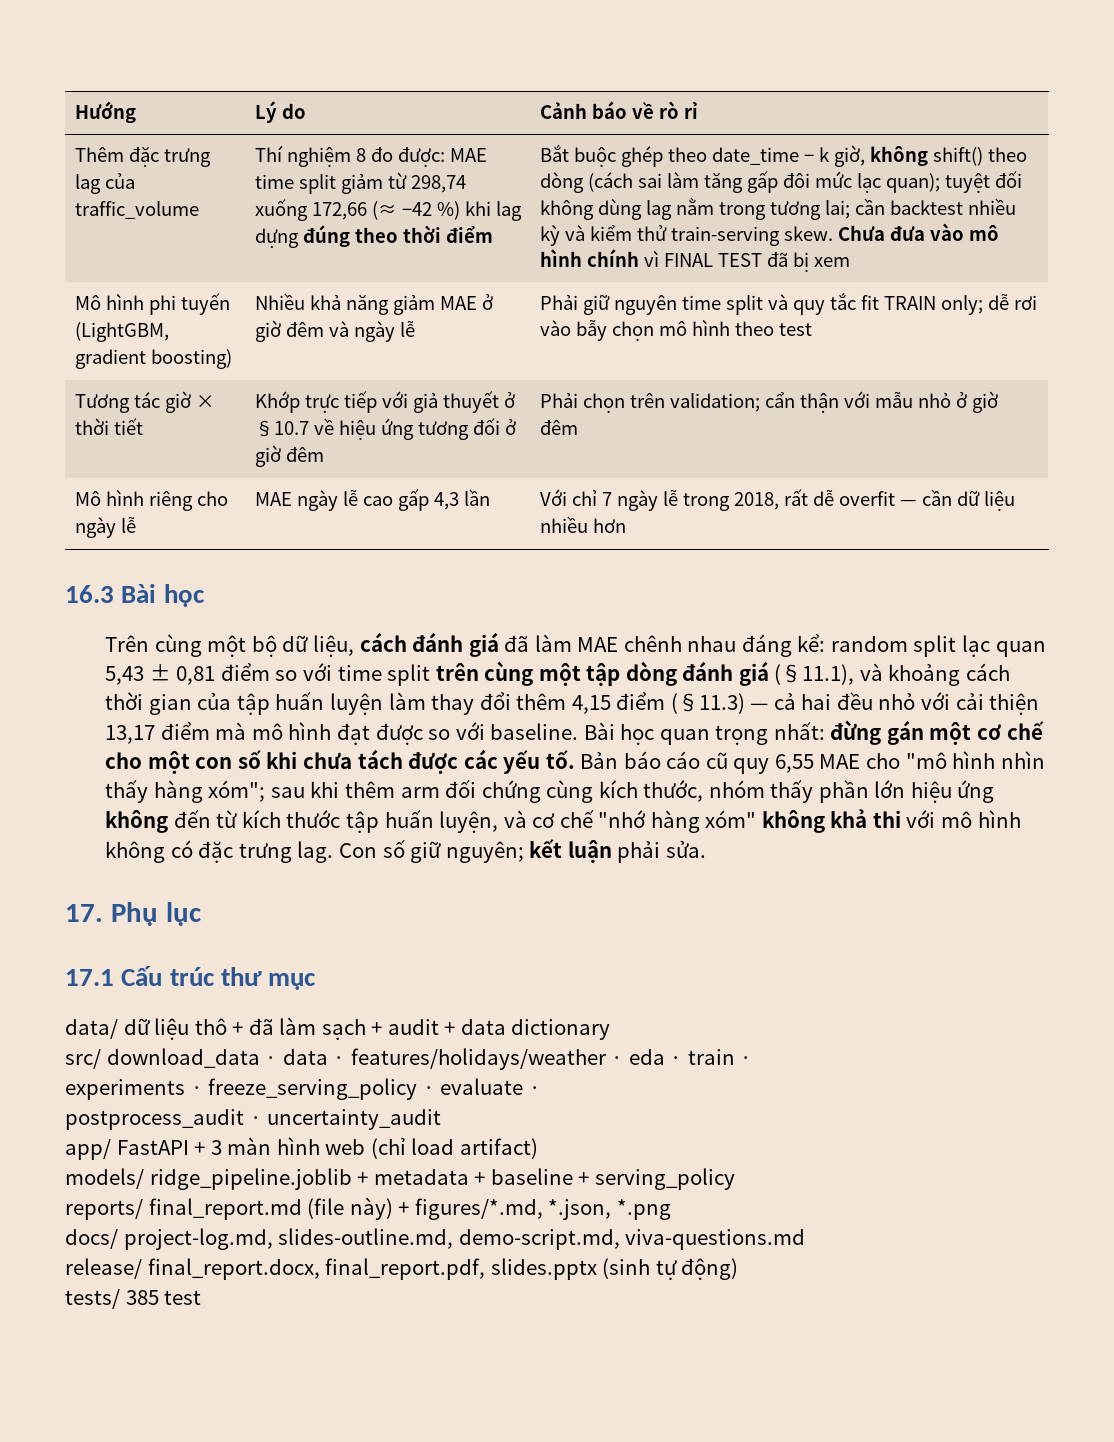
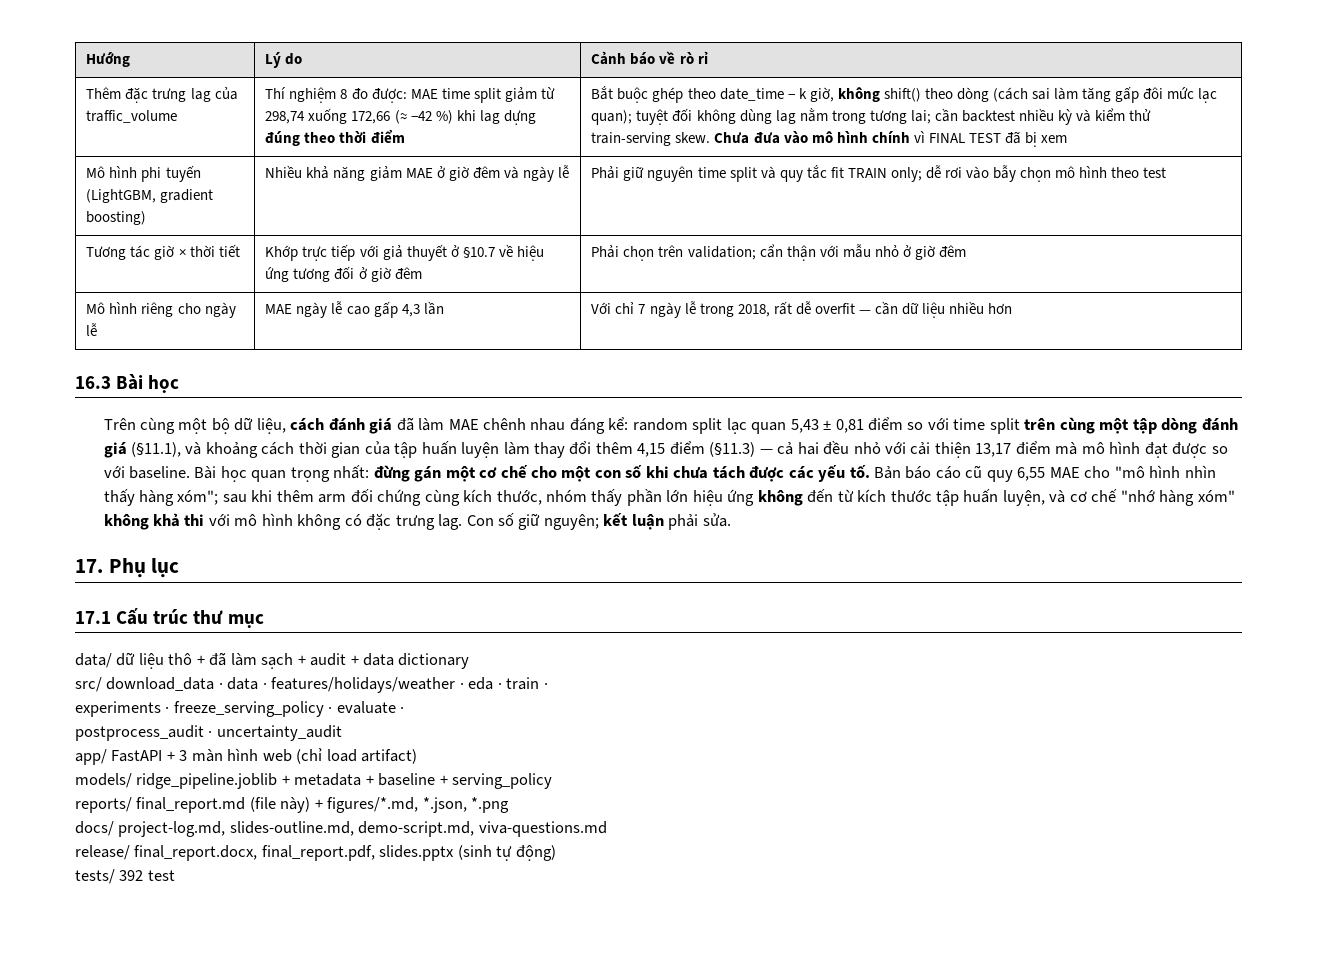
[125,1290,159,1305] 385 -> [119,870,144,881] 392

